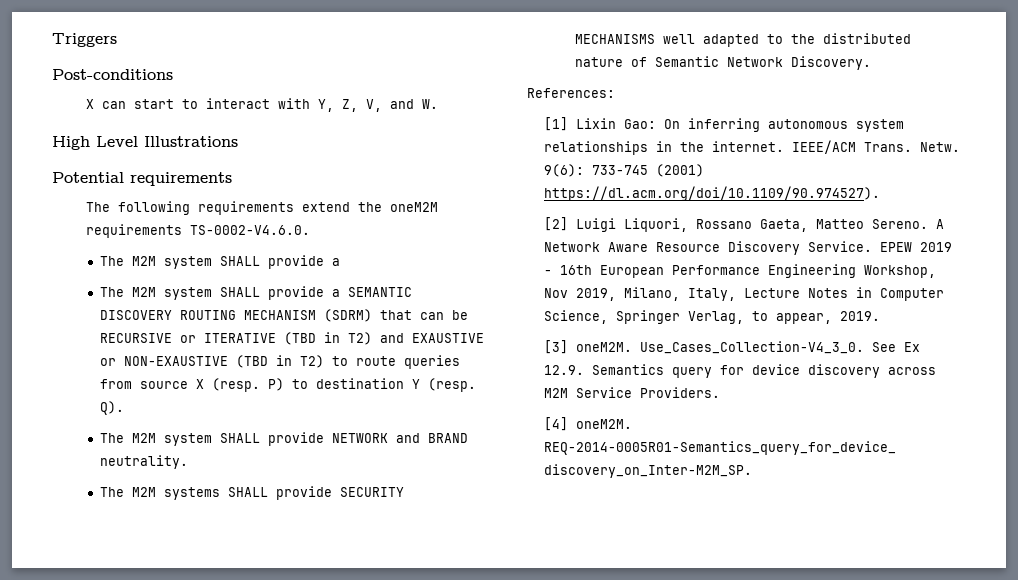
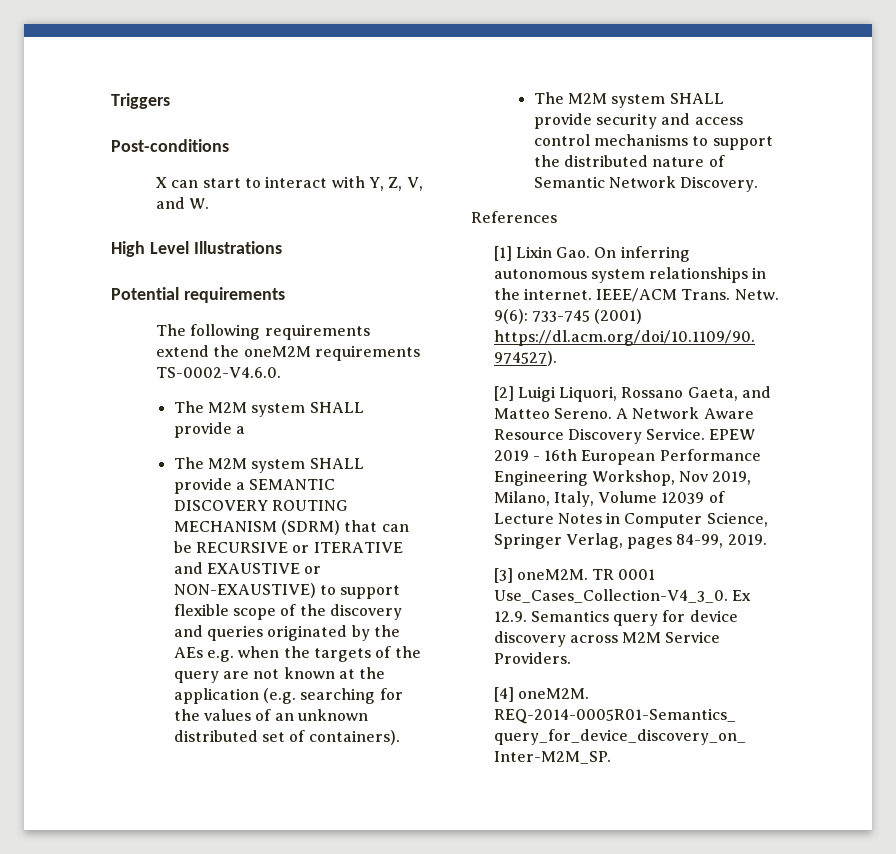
[284,332,485,345] [100,355,461,369] [100,378,477,392] [100,401,125,415] [100,432,469,446] [100,455,189,469] [100,486,405,500] [575,34,784,47] (TBD in T2) and EXAUSTIVE or NON-EXAUSTIVE (TBD in T2) to route queries from source X (resp. P) to destination Y (resp. Q). // The M2M system SHALL provide NETWORK and BRAND neutrality. // The M2M systems SHALL provide SECURITY MECHANISMS well adapted to -> [173,562,322,574] [173,583,401,599] [173,604,402,620] [173,625,400,641] [173,646,421,662] [173,667,386,683] [173,688,403,704] [173,709,368,721] [173,730,400,745] [533,92,724,108] [533,113,743,129] [533,134,773,150] and EXAUSTIVE or NON-EXAUSTIVE) to support flexible scope of the discovery and queries originated by the AEs e.g. when the targets of the query are not known at the application (e.g. searching for the values of an unknown distributed set of containers). // The M2M system SHALL provide security and access control mechanisms to support
[527,88,615,98] References: -> [471,211,557,223] References
[623,119,656,129] Gao: -> [556,247,591,258] Gao.
(808, 225) none -> [742,386,772,398] and
(736, 294) none -> [598,491,725,504] Volume 12039 of
[751,311,832,324] to appear, -> [627,534,724,549] pages 84-99,
[639,341,896,354] Use_Cases_Collection-V4_3_0. See -> [592,569,656,580] [493,589,728,603] TR 0001 Use_Cases_Collection-V4_3_0.

